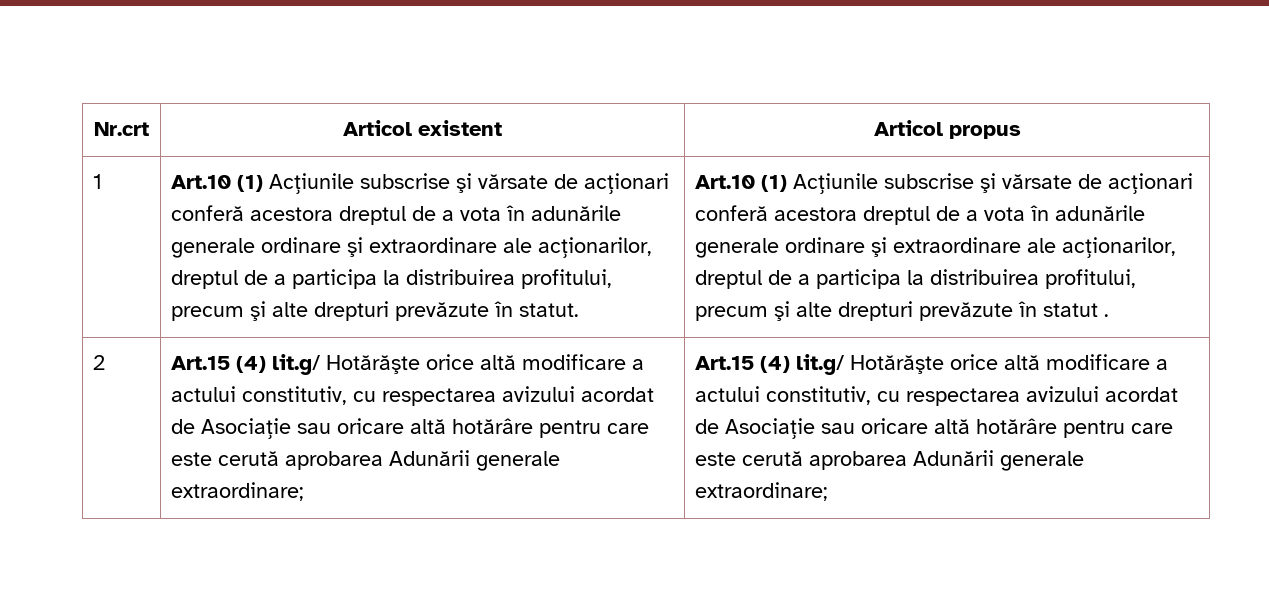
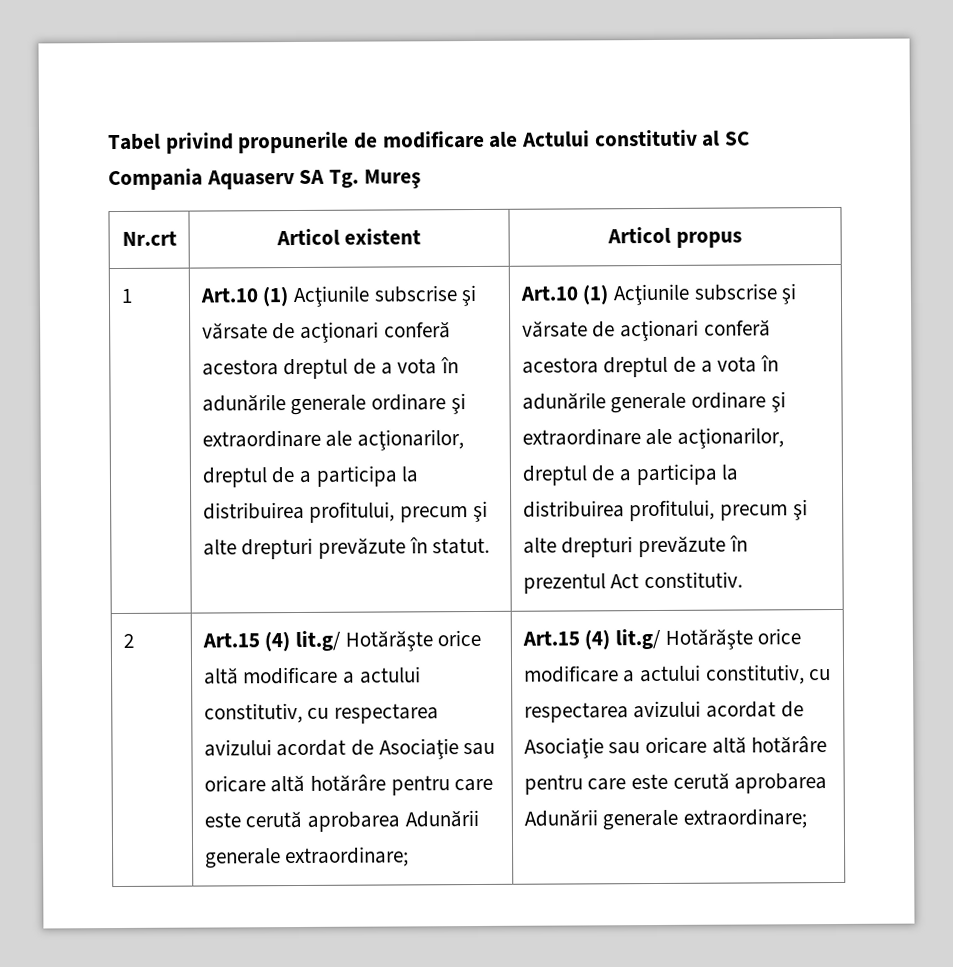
(94, 129) none -> [108,129,751,154] [108,168,421,191] Tabel privind propunerile de modificare ale Actului constitutiv al SC Compania Aquaserv SA Tg. Mureş //
[1043,303,1110,317] statut . -> [522,571,744,594] prezentul Act constitutiv.
[1004,355,1041,370] altă -> (802, 636) none

